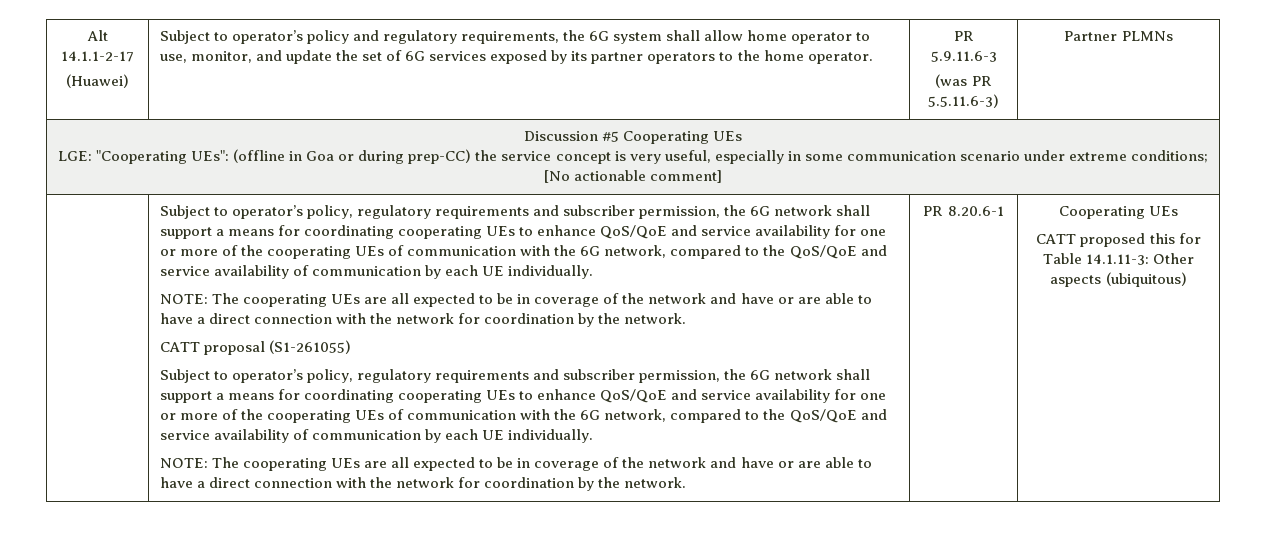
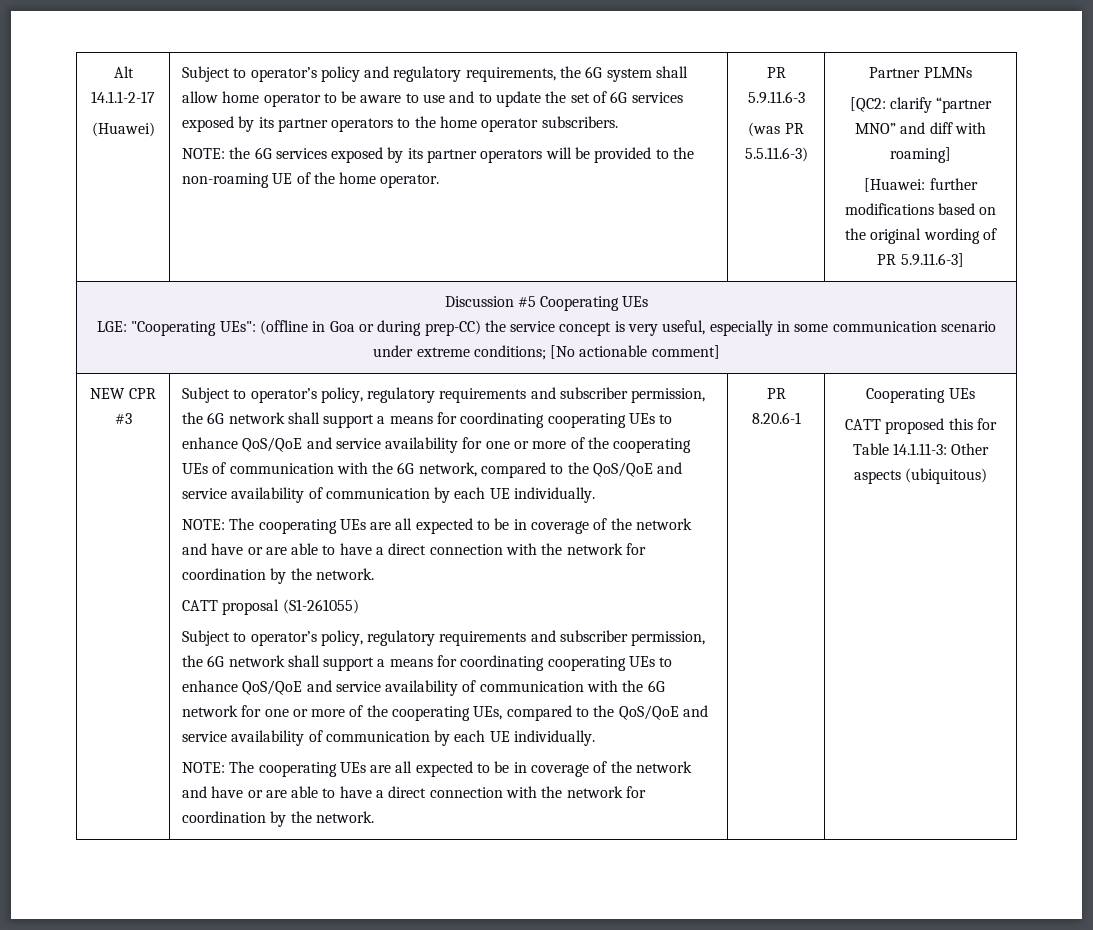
[159,50,282,63] use, monitor, and -> [341,91,492,103] be aware to use and to
(804, 55) none -> [481,116,618,132] [181,147,695,163] [181,172,377,188] operator subscribers. // NOTE: the 6G services exposed by its partner operators will be provided to the non-roaming UE of the home
(1173, 36) none -> [849,97,993,113] [855,122,986,134] [890,147,951,163] [864,178,978,192] [844,203,997,215] [845,228,997,244] [877,253,964,267] // [QC2: clarify “partner MNO” and diff with roaming] // [Huawei: further modifications based on the original wording of PR 5.9.11.6-3]
(723, 176) none -> [90,388,156,399] [114,413,132,424] NEW CPR #3
[834,389,887,400] [159,409,667,423] for one or more of the cooperating UEs of communication with the 6G network, -> [462,680,665,692] [181,705,503,721] of communication with the 6G network for one or more of the cooperating UEs,

